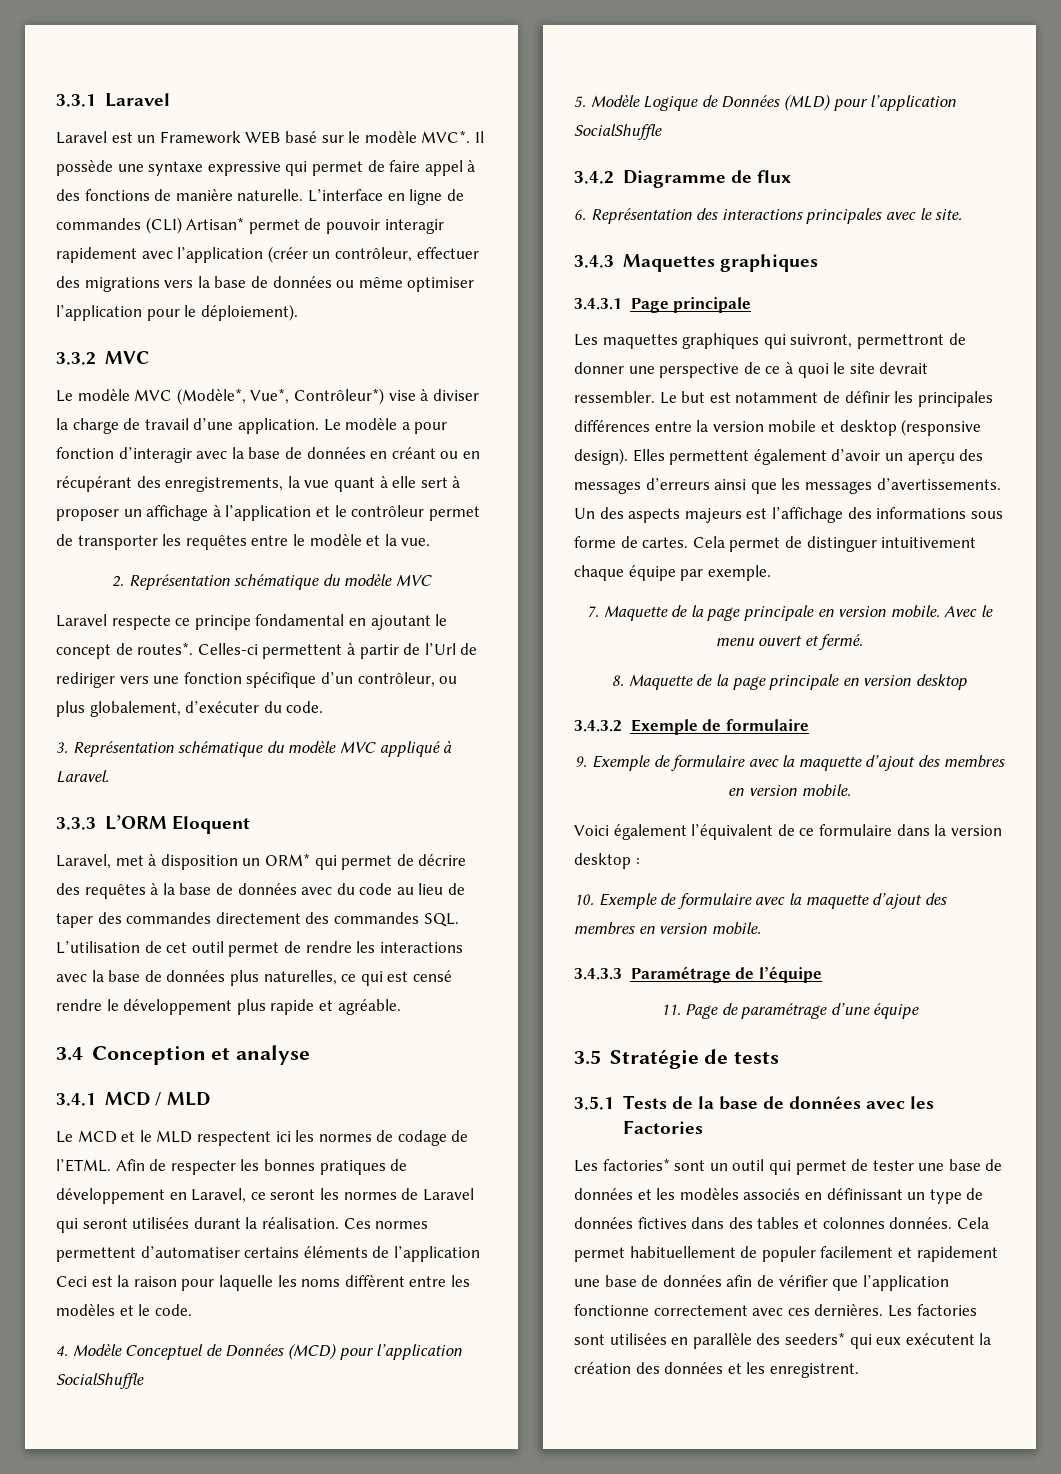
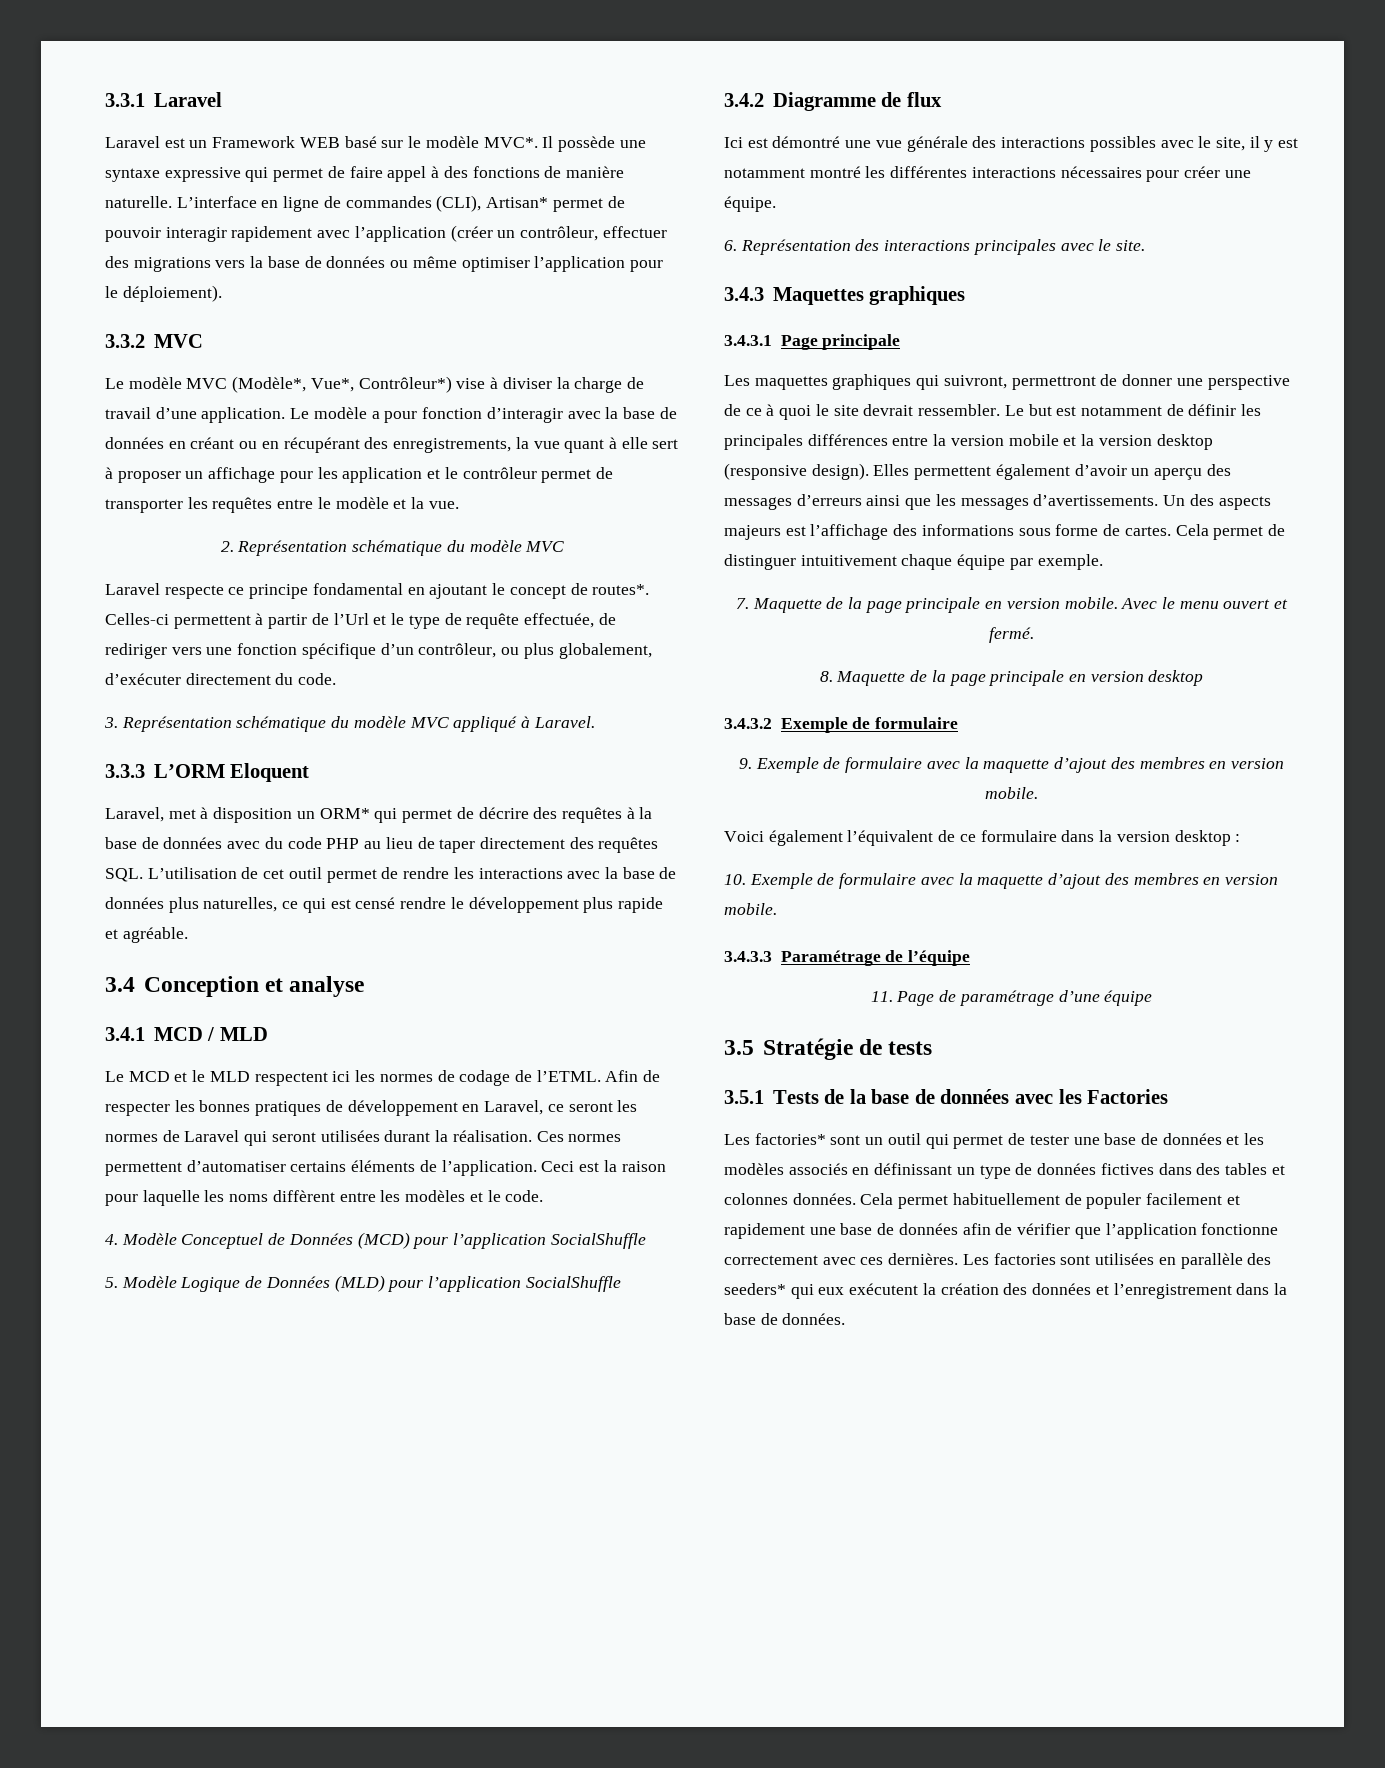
[145,217,182,234] (CLI) -> [436,195,482,212] (CLI),
[212,505,312,521] à l’application -> [279,467,423,483] pour les application
(456, 649) none -> [373,613,594,629] et le type de requête effectuée,
(260, 707) none -> [185,673,271,685] directement
(393, 889) none -> [326,838,360,849] PHP
[97,912,212,924] des commandes -> (476, 846) none
[333,912,419,924] commandes -> [598,837,659,853] requêtes
[393,1246,480,1262] l’application -> [441,1160,537,1176] l’application.
(791, 176) none -> [724,136,1299,152] [724,166,1251,182] [724,196,776,212] // Ici est démontré une vue générale des interactions possibles avec le site, il y est notamment montré les différentes interactions nécessaires pour créer une équipe.
(835, 426) none -> [1081,434,1152,446] la version
[746,1362,859,1378] les enregistrent. -> [1113,1283,1287,1299] [724,1313,846,1325] l’enregistrement dans la base de données.

